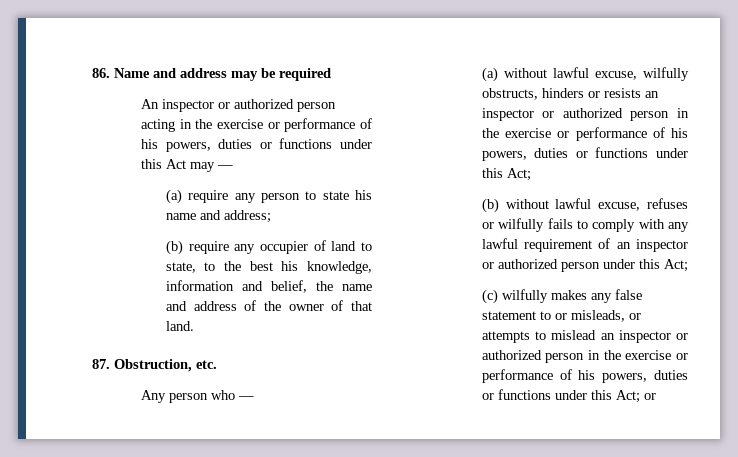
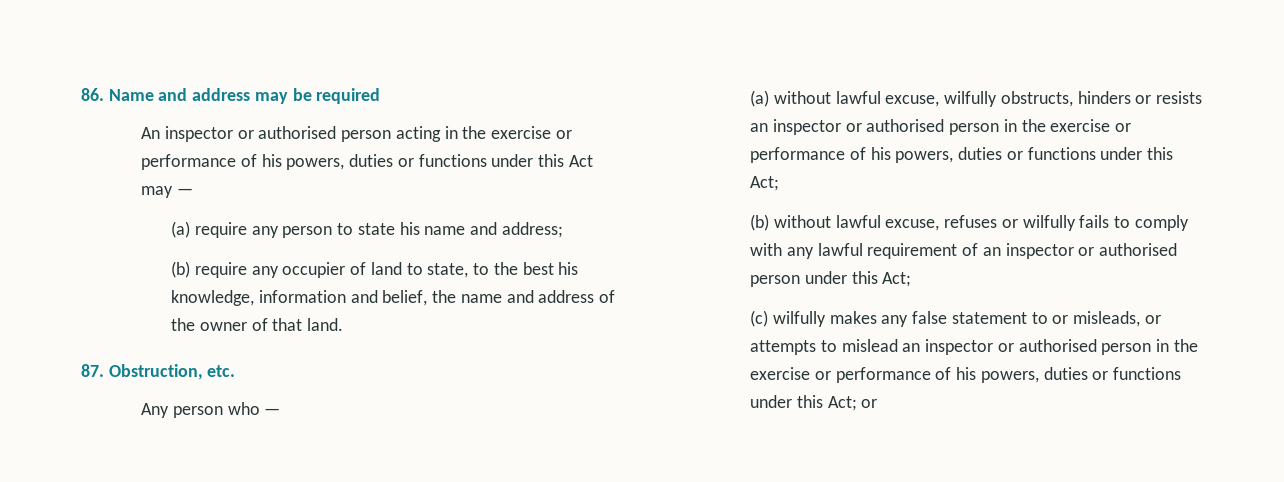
[234,99,295,109] authorized -> [258,126,337,139] authorised
[562,108,623,118] authorized -> [866,119,945,132] authorised
[497,259,558,269] authorized -> [1099,243,1178,256] authorised
[481,350,542,360] authorized -> [1018,339,1097,352] authorised

